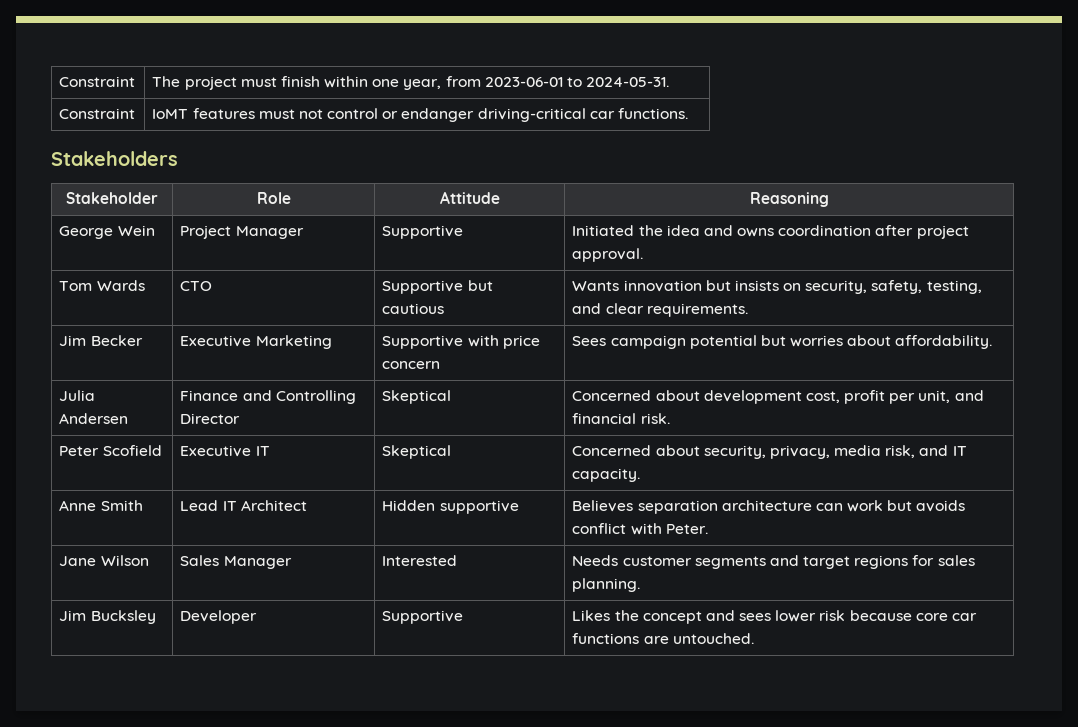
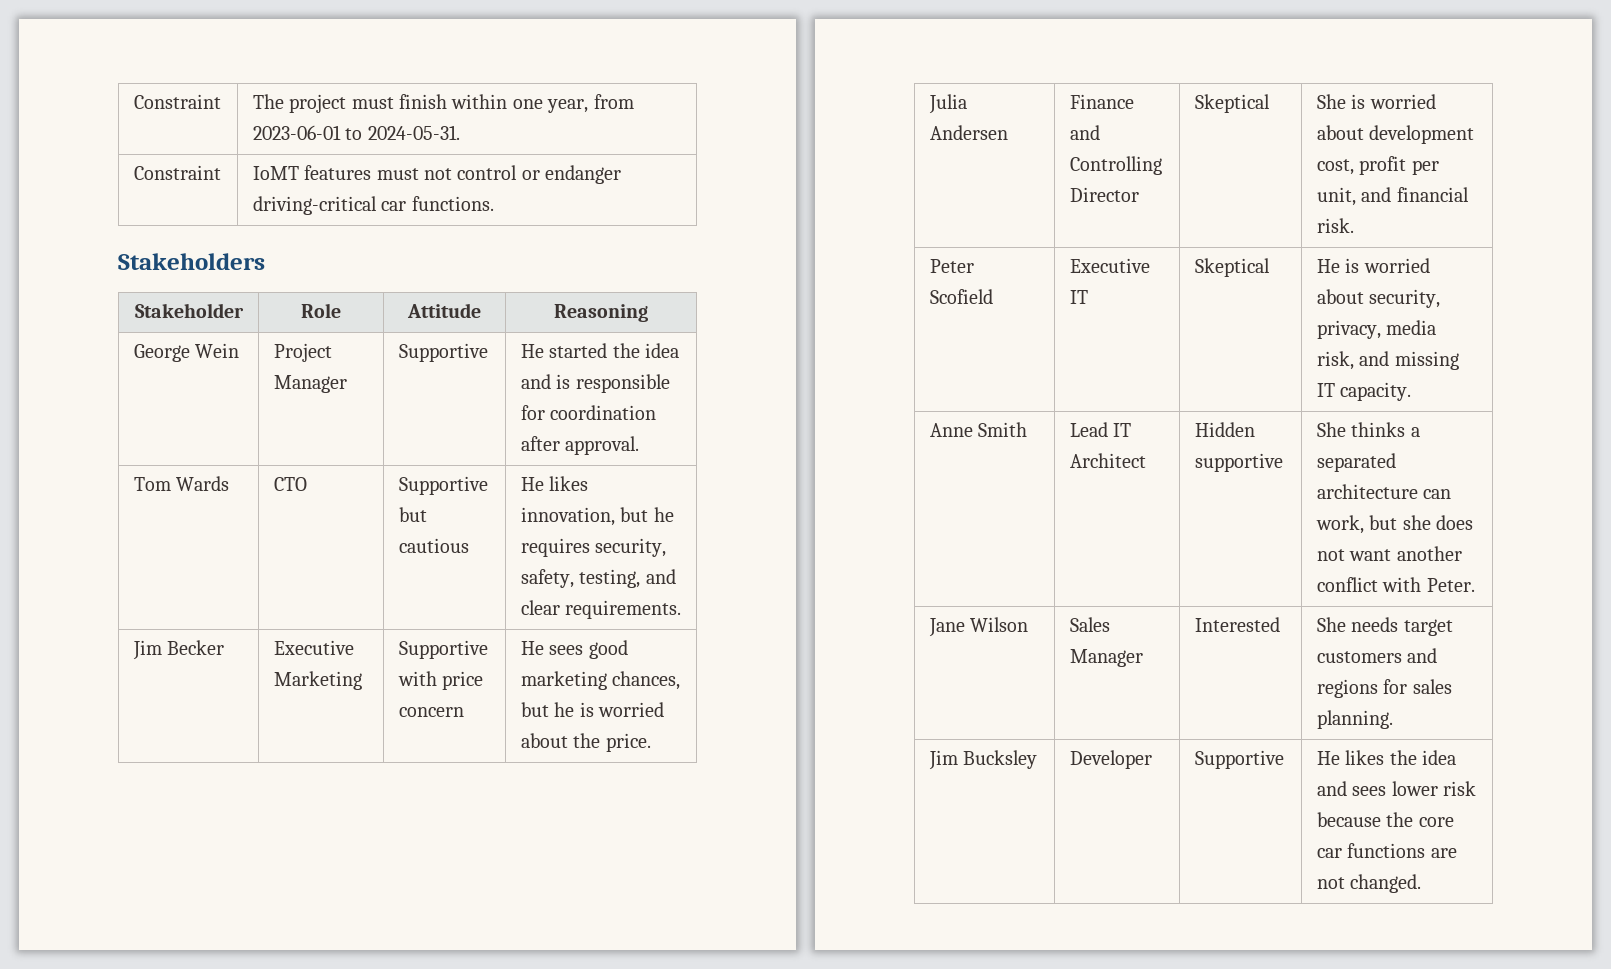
[572,225,775,237] Initiated the idea and owns -> [520,343,679,358] [520,374,670,393] [520,405,545,420] He started the idea and is responsible for
[916,225,969,239] project -> (560, 443) none
[572,280,802,292] Wants innovation but insists on -> [520,476,589,491] [520,507,674,526] [520,538,590,557] He likes innovation, but he requires
[572,335,993,349] Sees campaign potential but worries about affordability. -> [520,640,628,659] [520,671,681,690] [520,702,664,717] [520,733,651,752] He sees good marketing chances, but he is worried about the price.
[572,390,652,401] Concerned -> [1316,94,1436,109] She is worried
[572,445,652,456] Concerned -> [1316,258,1430,273] He is worried
(949, 450) none -> [1394,351,1459,370] missing
[572,500,966,514] Believes separation architecture can work but avoids -> [1316,422,1420,437] [1316,453,1396,472] [1316,484,1452,499] [1315,515,1473,534] [1316,546,1462,561] She thinks a separated architecture can work, but she does not want another
[572,555,851,569] Needs customer segments and target -> [1316,617,1453,636] [1316,648,1438,663] She needs target customers and
[572,610,702,624] Likes the concept -> [1316,750,1456,765] He likes the idea
(912, 615) none -> [1386,812,1414,827] the
[672,633,754,644] untouched. -> [1316,874,1422,893] not changed.

